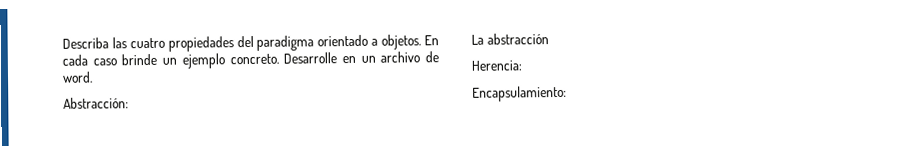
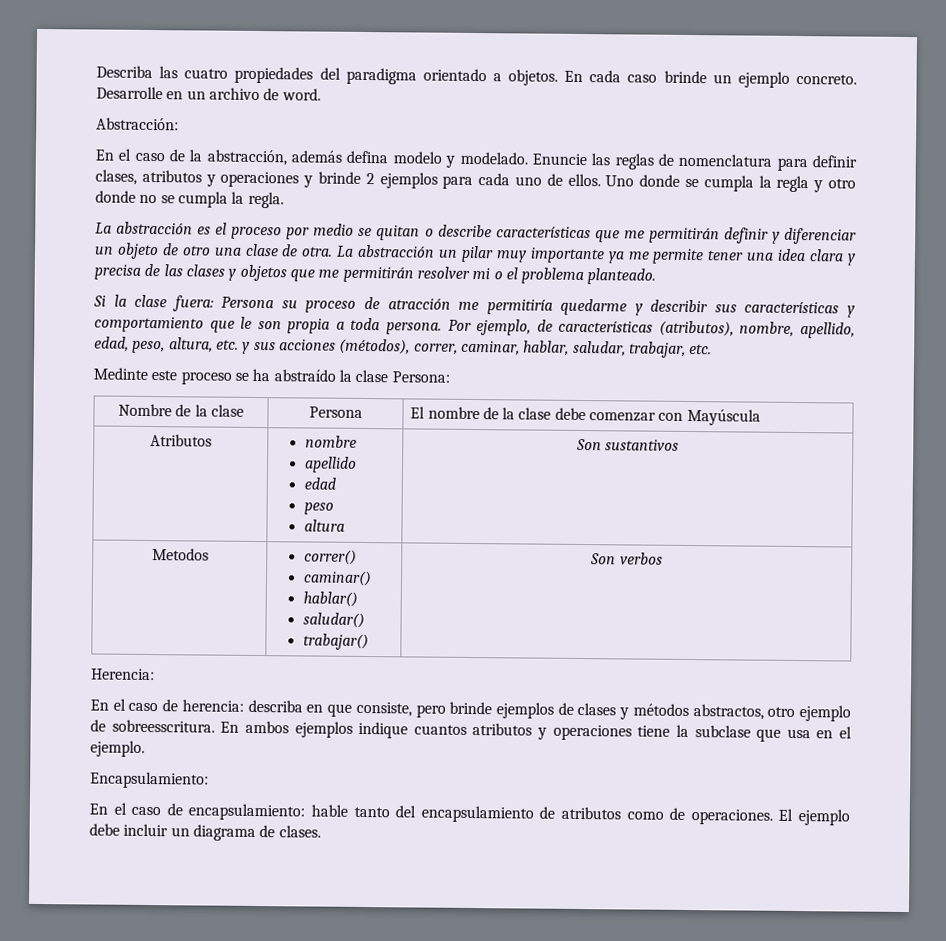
[471,33,549,45] [471,60,522,71] [472,85,567,102] La abstracción // Herencia: // Encapsulamiento: -> [95,148,858,172] [95,169,856,193] [95,190,284,209] [95,221,857,245] [94,242,857,266] [94,263,657,285] [93,294,855,318] [94,316,855,339] [94,336,713,358] [93,367,450,385] [118,403,244,417] [308,406,363,418] [410,406,761,426] [150,434,212,447] [304,435,357,448] [303,456,357,473] [303,477,336,490] [303,502,334,515] [303,519,345,532] [575,438,680,451] [151,548,209,561] [303,549,357,565] [302,570,372,587] [302,591,358,607] [302,612,365,629] [302,633,369,651] [590,552,663,565] [91,668,155,681] [90,698,851,722] [90,719,852,742] [90,740,145,757] [90,771,209,789] [89,802,851,826] [89,823,321,842] En el caso de la abstracción, además defina modelo y modelado. Enuncie las reglas de nomenclatura para definir clases, atributos y operaciones y brinde 2 ejemplos para cada uno de ellos. Uno donde se cumpla la regla y otro donde no se cumpla la regla. // La abstracción es el proceso por medio se quitan o describe características que me permitirán definir y diferenciar un objeto de otro una clase de otra. La abstracción un pilar muy importante ya me permite tener una idea clara y precisa de las clases y objetos que me permitirán resolver mi o el problema planteado. // Si la clase fuera: Persona su proceso de atracción me permitiría quedarme y describir sus características y comportamiento que le son propia a toda persona. Por ejemplo, de características (atributos), nombre, apellido, edad, peso, altura, etc. y sus acciones (métodos), correr, caminar, hablar, saludar, trabajar, etc. // Medinte este proceso se ha abstraído la clase Persona: // Nombre de la clase | Persona | El nombre de la clase debe comenzar con Mayúscula // Atributos | nombre // apellido // edad // peso // altura | Son sustantivos // Metodos | correr() // caminar() // hablar() // saludar() // trabajar() | Son verbos // Herencia: // En el caso de herencia: describa en que consiste, pero brinde ejemplos de clases y métodos abstractos, otro ejemplo de sobreesscritura. En ambos ejemplos indique cuantos atributos y operaciones tiene la subclase que usa en el ejemplo. // Encapsulamiento: // En el caso de encapsulamiento: hable tanto del encapsulamiento de atributos como de operaciones. El ejemplo debe incluir un diagrama de clases.

